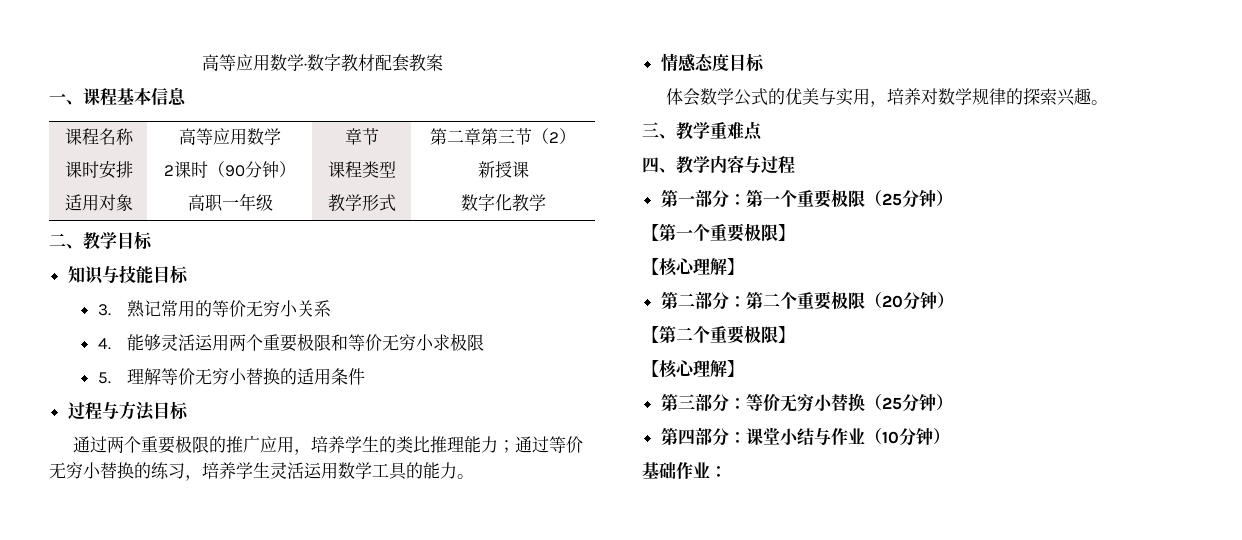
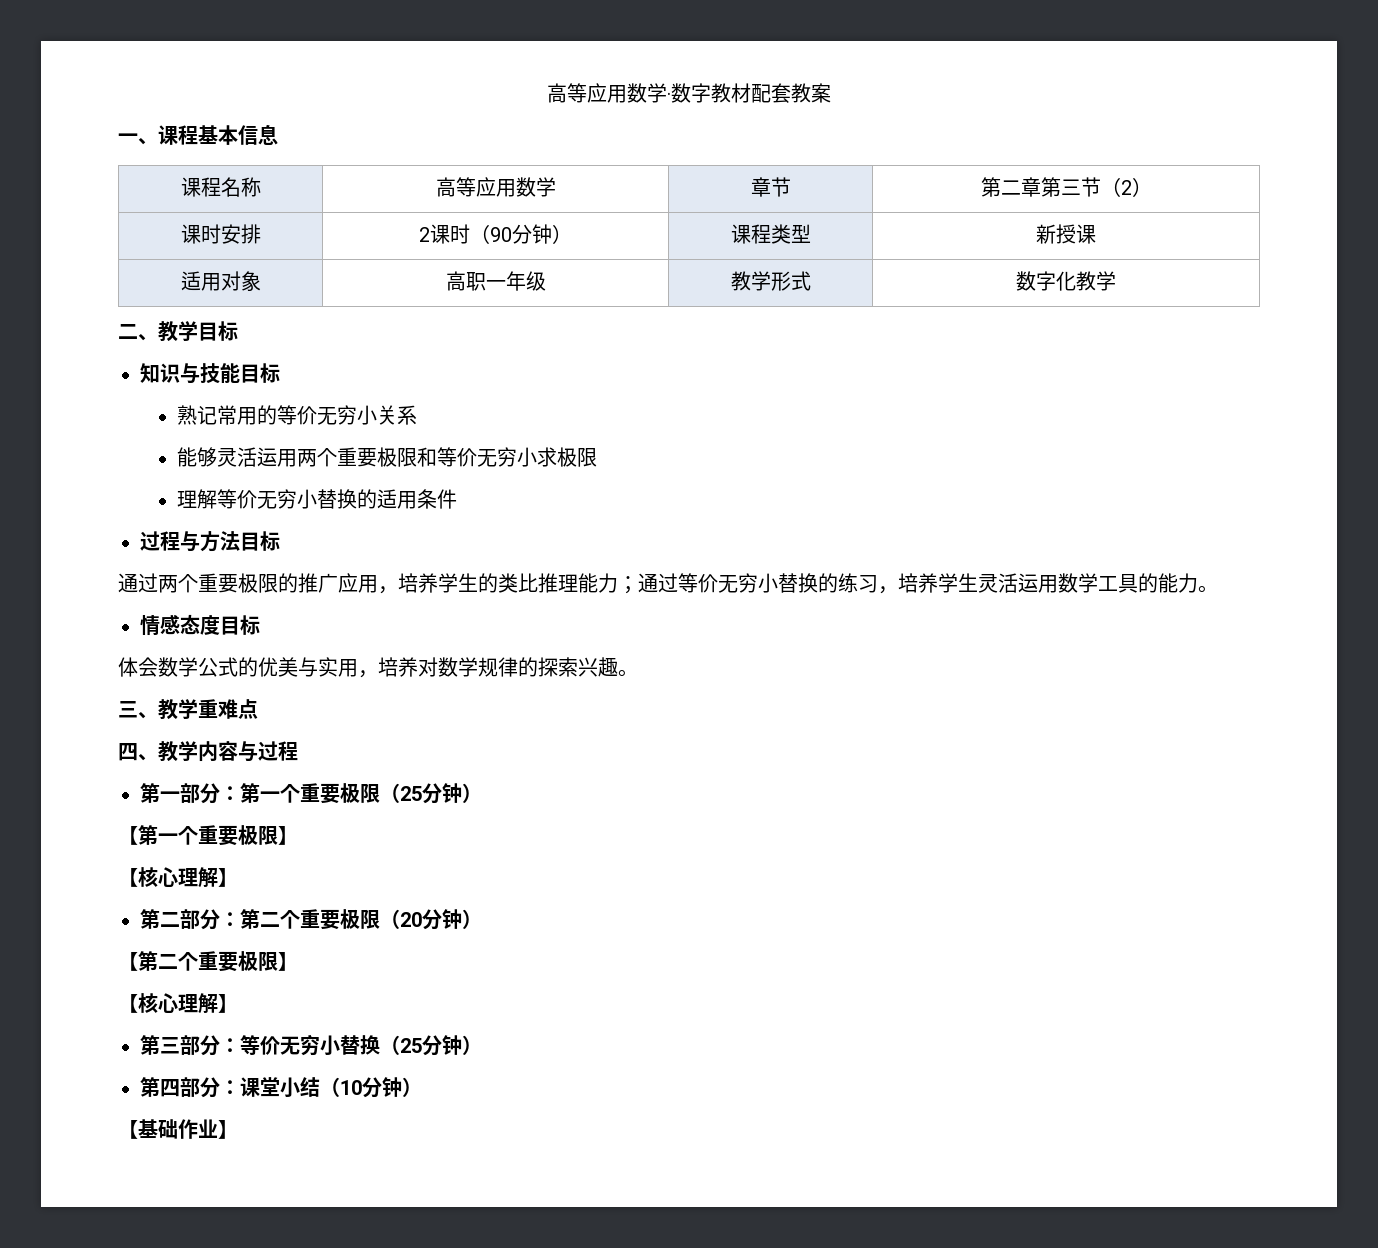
[97,304,111,316] 3. -> (280, 373) none
[97,338,111,350] 4. -> (417, 415) none
[97,372,111,384] 5. -> (597, 457) none
[813,428,865,445] 与作业 -> (320, 1087) none
(950, 436) none -> [118,1120,138,1139] 【
[710,466,727,477] ： -> [218,1120,238,1139] 】

